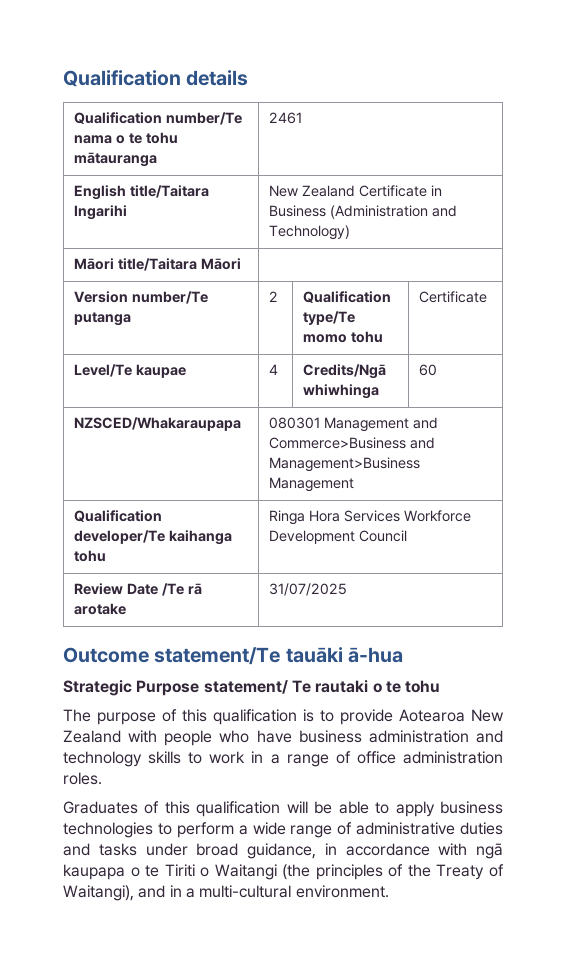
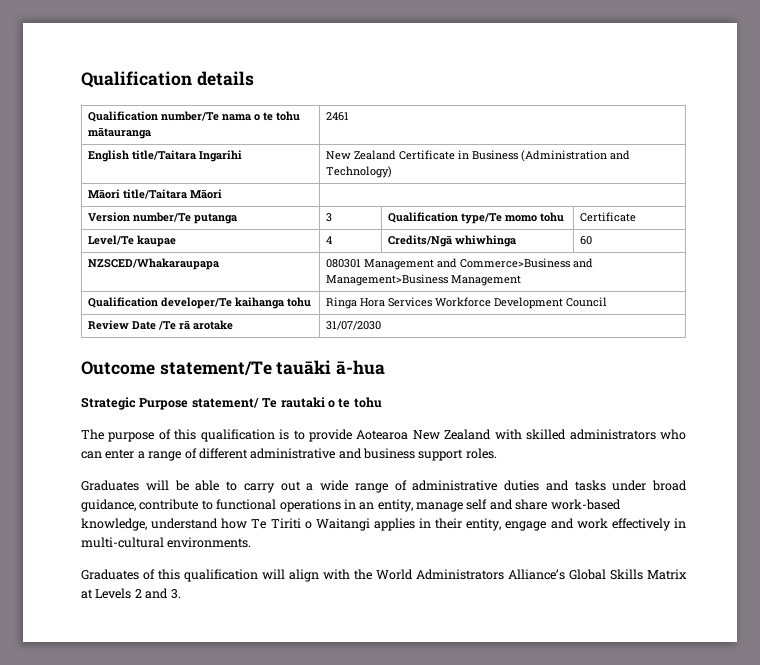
[269,291,279,302] 2 -> [325,213,332,222] 3
[269,583,348,596] 31/07/2025 -> [325,321,381,330] 31/07/2030
[164,730,503,746] [63,751,503,767] people who have business administration and technology skills to work in a range of office administration -> [526,429,687,440] [81,448,464,461] skilled administrators who can enter a range of different administrative and business support
[144,801,281,817] of this qualification -> (139, 485) none
[395,801,504,817] [63,822,234,838] apply business technologies to perform -> [243,481,301,493] carry out
[324,843,503,859] [63,864,505,880] [63,885,389,901] in accordance with ngā kaupapa o te Tiriti o Waitangi (the principles of the Treaty of Waitangi), and in a multi-cultural environment. -> [139,499,621,512] [81,518,686,531] [81,537,252,548] [81,569,687,582] [81,588,181,599] contribute to functional operations in an entity, manage self and share work-based knowledge, understand how Te Tiriti o Waitangi applies in their entity, engage and work effectively in multi-cultural environments. // Graduates of this qualification will align with the World Administrators Alliance’s Global Skills Matrix at Levels 2 and 3.

